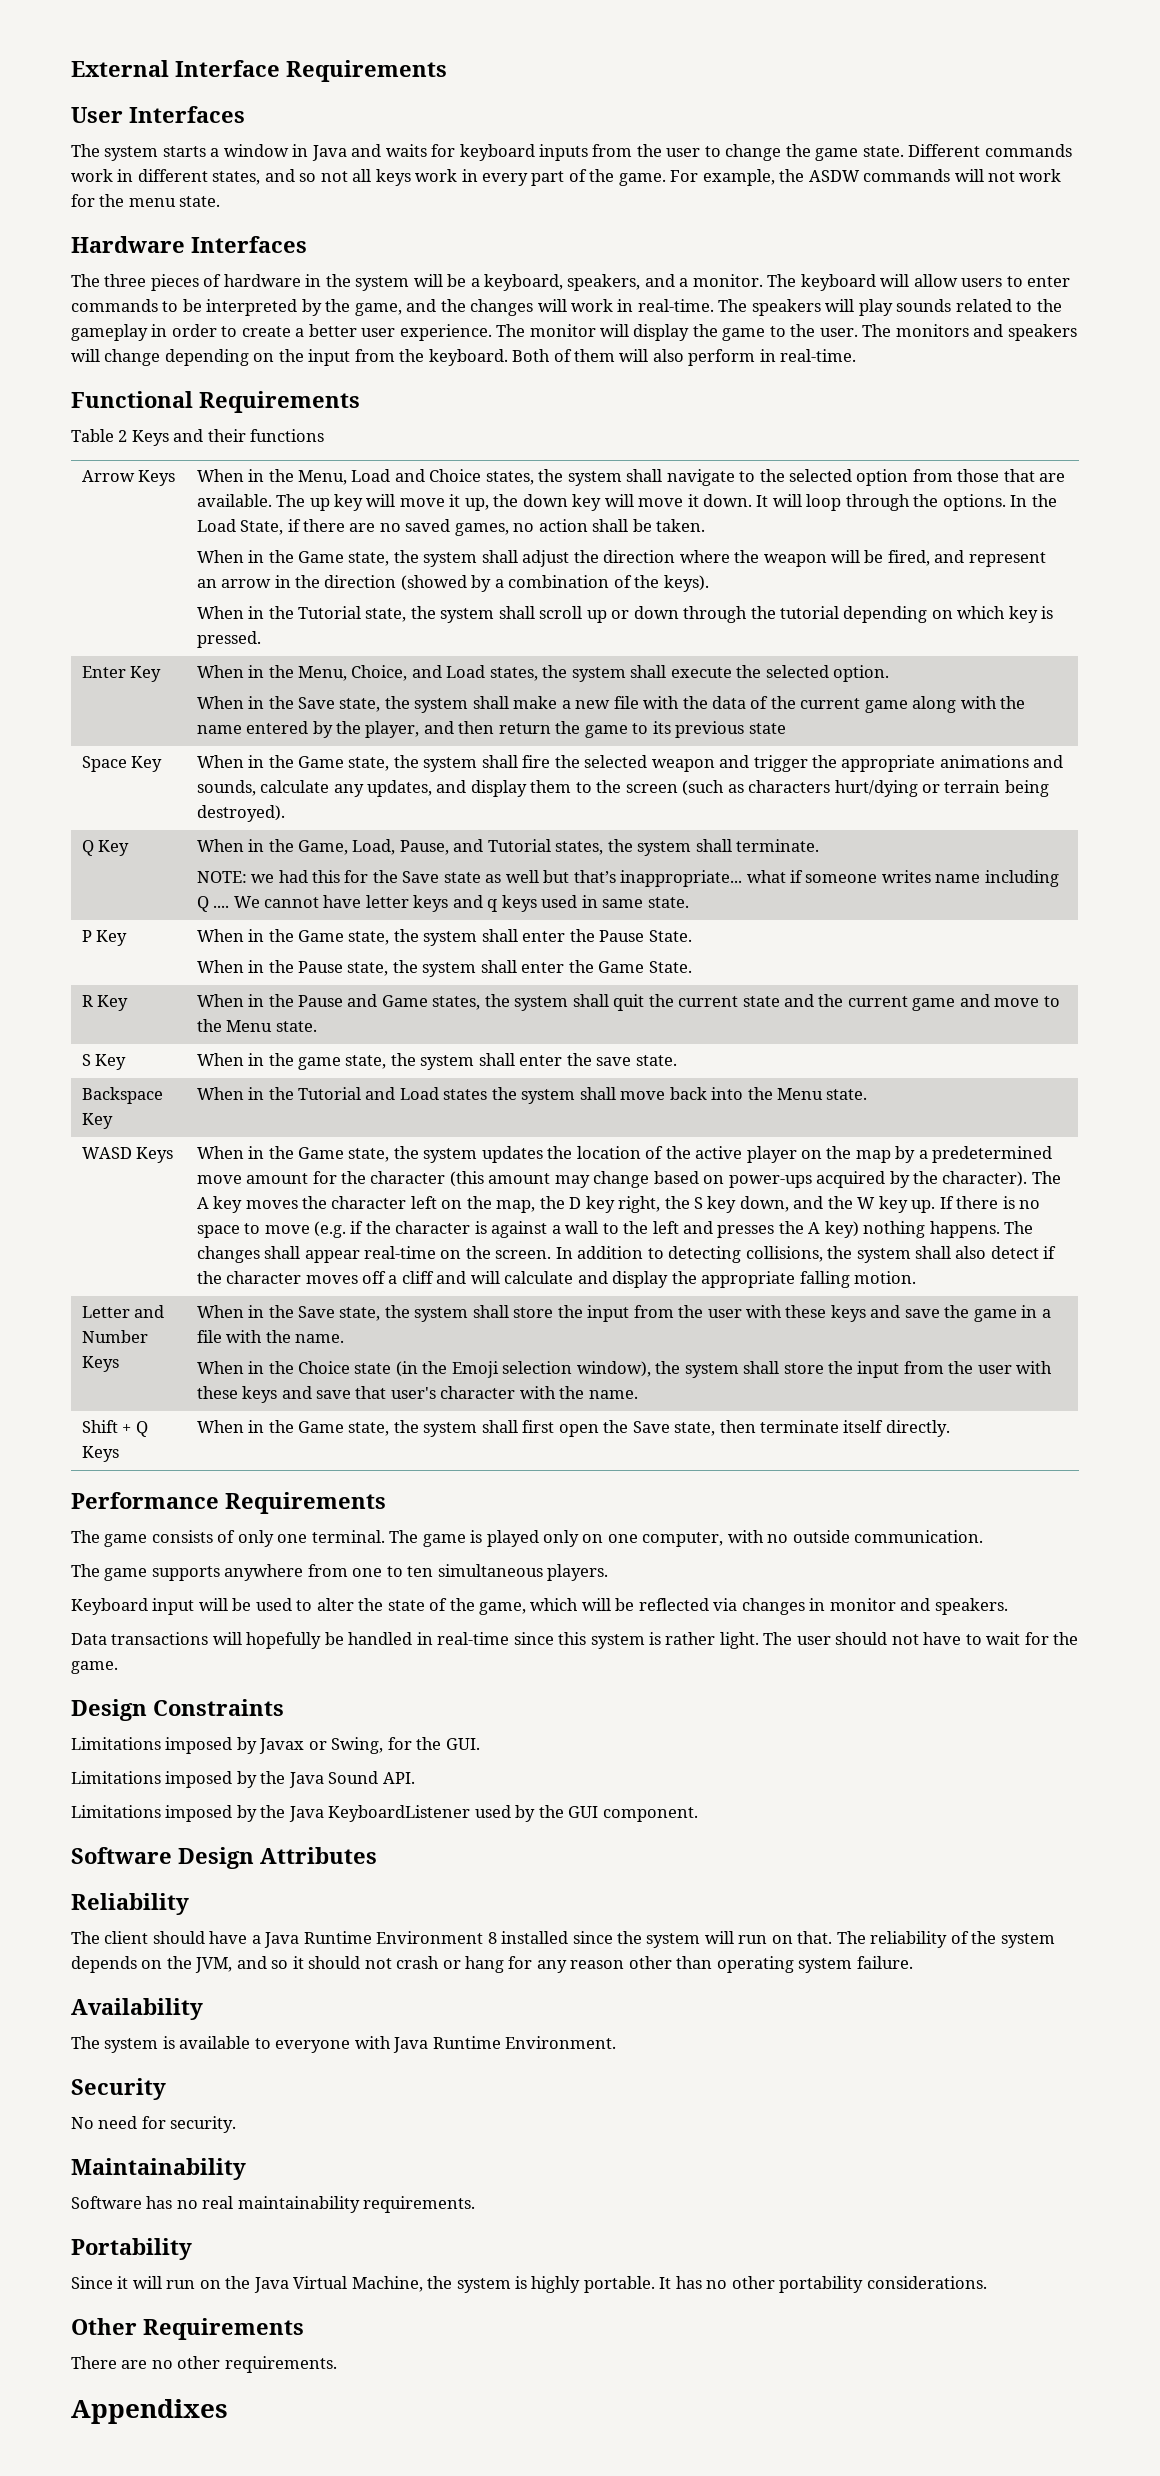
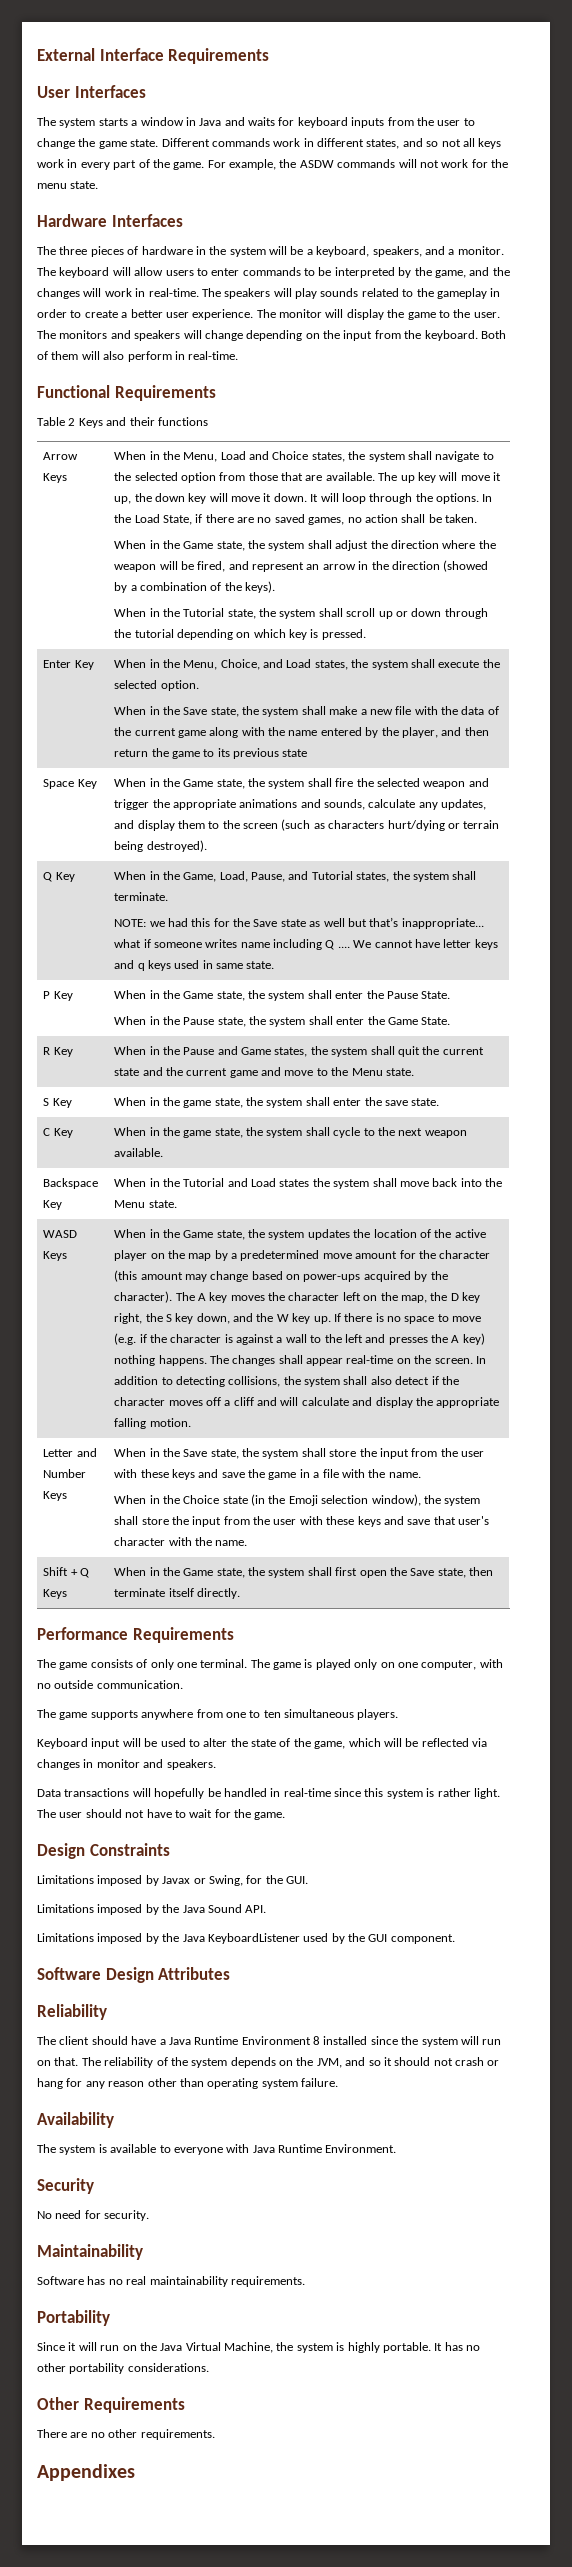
(677, 1060) none -> [43,1128,73,1138] [114,1127,467,1138] [114,1148,164,1157] // C Key | When in the game state, the system shall cycle to the next weapon available.

